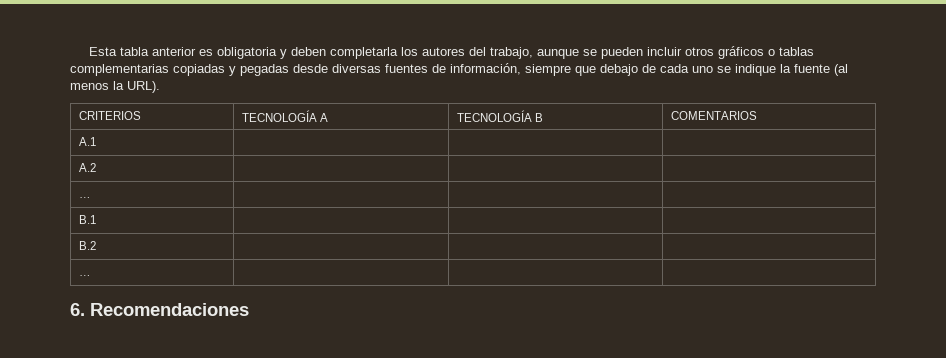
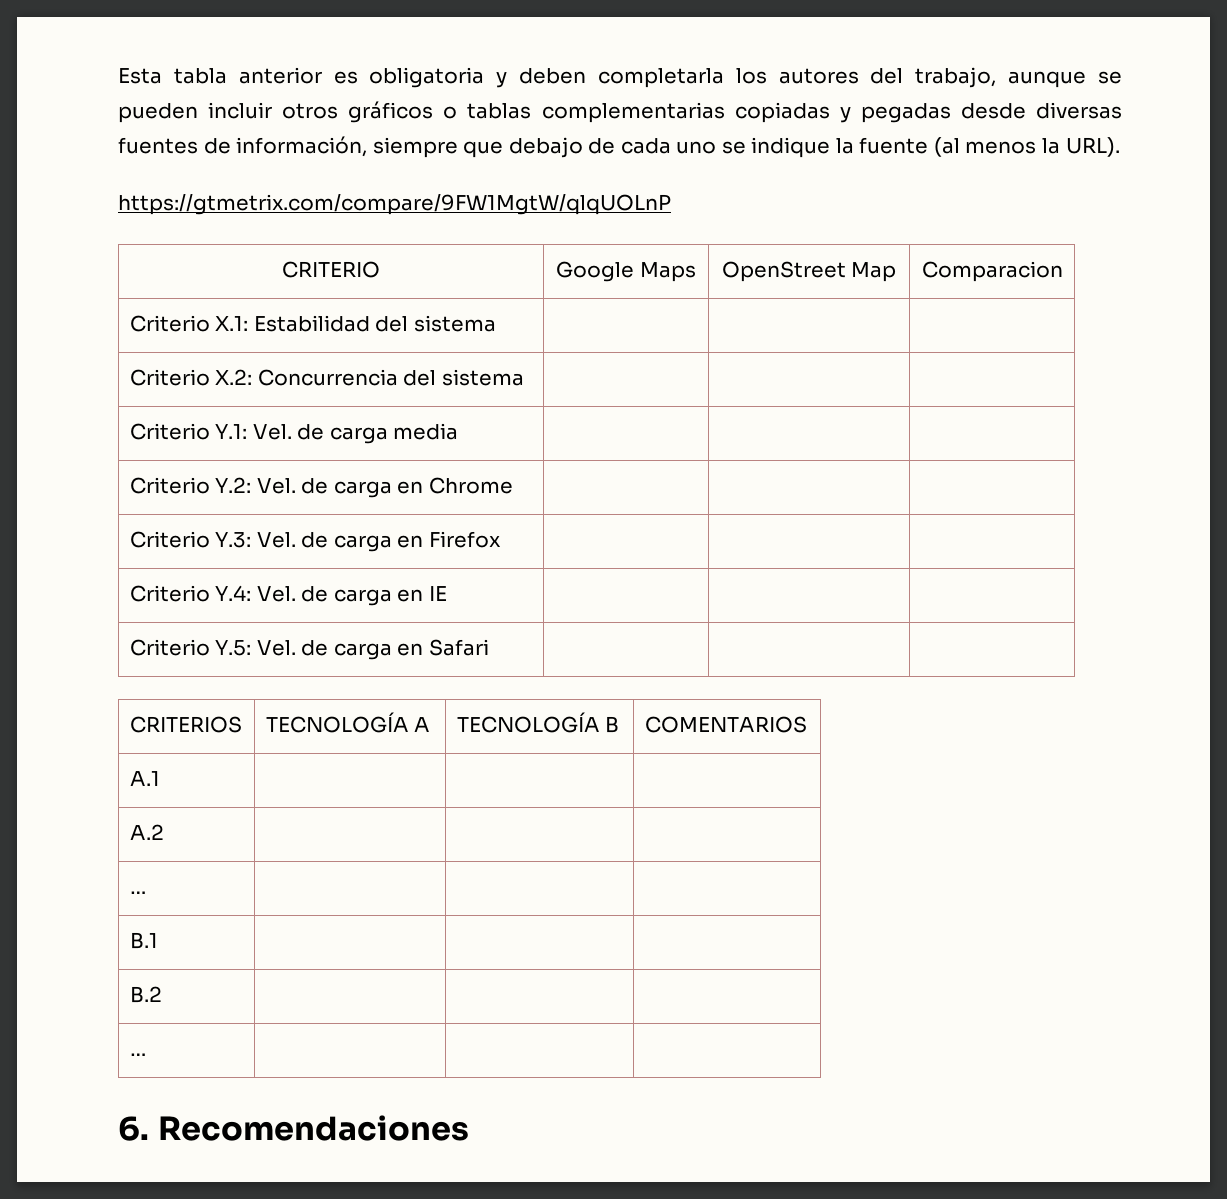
(160, 87) none -> [118,194,671,215] [282,261,380,278] [556,261,696,282] [721,261,897,282] [921,261,1063,282] [129,315,496,332] [129,369,524,386] [129,423,459,444] [129,477,513,498] [129,531,501,552] [129,585,447,606] [129,639,489,660] // https://gtmetrix.com/compare/9FW1MgtW/qlqUOLnP // CRITERIO | Google Maps | OpenStreet Map | Comparacion // Criterio X.1: Estabilidad del sistema | | | // Criterio X.2: Concurrencia del sistema | | | // Criterio Y.1: Vel. de carga media | | | // Criterio Y.2: Vel. de carga en Chrome | | | // Criterio Y.3: Vel. de carga en Firefox | | | // Criterio Y.4: Vel. de carga en IE | | | // Criterio Y.5: Vel. de carga en Safari | | |

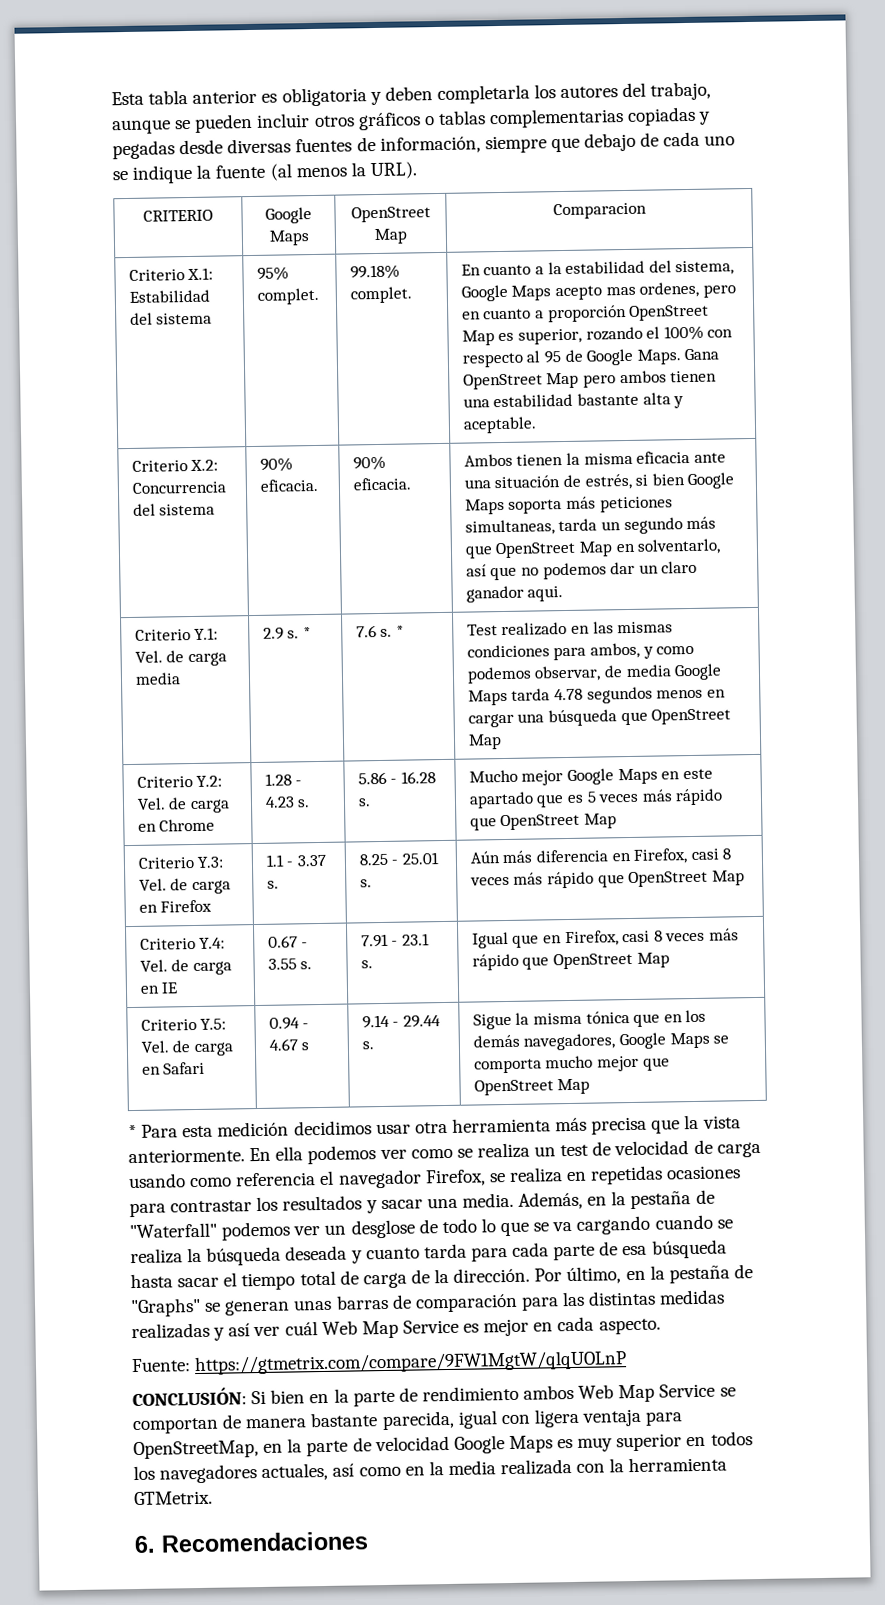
[118,194,671,215] // https://gtmetrix.com/compare/9FW1MgtW/qlqUOLnP -> (417, 170) none
(496, 323) | | -> [256,266,289,281] [256,287,319,305] [349,264,400,280] [349,286,412,304] [460,260,735,276] [460,281,736,302] [461,304,710,323] [461,325,734,346] [461,348,720,368] [462,370,718,390] [462,392,685,409] [462,416,537,434] 95% complet. | 99.18% complet. | En cuanto a la estabilidad del sistema, Google Maps acepto mas ordenes, pero en cuanto a proporción OpenStreet Map es superior, rozando el 100% con respecto al 95 de Google Maps. Gana OpenStreet Map pero ambos tienen una estabilidad bastante alta y aceptable.
(524, 377) | | -> [259,457,293,472] [259,478,318,492] [352,455,386,471] [352,477,411,491] [463,450,726,467] [463,472,735,490] [464,496,673,515] [464,516,717,536] [464,538,722,559] [465,560,698,581] [465,585,564,603] 90% eficacia. | 90% eficacia. | Ambos tienen la misma eficacia ante una situación de estrés, si bien Google Maps soporta más peticiones simultaneas, tarda un segundo más que OpenStreet Map en solventarlo, así que no podemos dar un claro ganador aqui.
(459, 431) | | -> [262,627,311,640] [355,625,404,638] [466,621,674,637] [466,642,695,661] [466,663,723,684] [467,686,726,706] [467,708,732,728] [467,734,502,750] 2.9 s. * | 7.6 s. * | Test realizado en las mismas condiciones para ambos, y como podemos observar, de media Google Maps tarda 4.78 segundos menos en cargar una búsqueda que OpenStreet Map
(513, 485) | | -> [264,773,303,786] [264,796,311,808] [357,771,436,785] [357,798,371,807] [468,768,713,786] [468,788,724,809] [469,813,617,831] 1.28 - 4.23 s. | 5.86 - 16.28 s. | Mucho mejor Google Maps en este apartado que es 5 veces más rápido que OpenStreet Map
(501, 539) | | -> [265,854,327,867] [266,880,279,889] [358,852,439,866] [359,879,372,888] [469,848,732,864] [469,870,745,889] 1.1 - 3.37 s. | 8.25 - 25.01 s. | Aún más diferencia en Firefox, casi 8 veces más rápido que OpenStreet Map
(447, 593) | | -> [267,935,309,948] [267,958,313,970] [360,933,430,948] [360,960,373,969] [471,928,739,949] [471,952,670,971] 0.67 - 3.55 s. | 7.91 - 23.1 s. | Igual que en Firefox, casi 8 veces más rápido que OpenStreet Map
[129,716,242,733] [265,712,431,733] [456,712,620,733] [644,716,807,733] [129,771,160,786] [129,824,164,840] [129,891,147,894] [129,932,158,949] [129,986,162,1003] [129,1053,147,1056] | | // CRITERIOS | TECNOLOGÍA A | TECNOLOGÍA B | COMENTARIOS // A.1 | | | // A.2 | | | // … | | | // B.1 | | | // B.2 | | | // … | | | -> [268,1017,310,1030] [268,1038,310,1051] [361,1014,441,1029] [361,1041,374,1050] [472,1009,707,1030] [472,1032,730,1051] [473,1055,670,1074] [473,1078,591,1096] [128,1114,741,1139] [128,1139,761,1165] [128,1165,742,1189] [129,1189,715,1218] [129,1214,733,1241] [130,1239,727,1266] [130,1264,753,1291] [130,1289,726,1318] [131,1316,661,1341] [131,1350,628,1376] [132,1383,736,1407] [132,1408,684,1435] [133,1431,753,1460] [133,1456,728,1484] [134,1490,213,1506] 0.94 - 4.67 s | 9.14 - 29.44 s. | Sigue la misma tónica que en los demás navegadores, Google Maps se comporta mucho mejor que OpenStreet Map // * Para esta medición decidimos usar otra herramienta más precisa que la vista anteriormente. En ella podemos ver como se realiza un test de velocidad de carga usando como referencia el navegador Firefox, se realiza en repetidas ocasiones para contrastar los resultados y sacar una media. Además, en la pestaña de "Waterfall" podemos ver un desglose de todo lo que se va cargando cuando se realiza la búsqueda deseada y cuanto tarda para cada parte de esa búsqueda hasta sacar el tiempo total de carga de la dirección. Por último, en la pestaña de "Graphs" se generan unas barras de comparación para las distintas medidas realizadas y así ver cuál Web Map Service es mejor en cada aspecto. // Fuente: https://gtmetrix.com/compare/9FW1MgtW/qlqUOLnP // CONCLUSIÓN: Si bien en la parte de rendimiento ambos Web Map Service se comportan de manera bastante parecida, igual con ligera ventaja para OpenStreetMap, en la parte de velocidad Google Maps es muy superior en todos los navegadores actuales, así como en la media realizada con la herramienta GTMetrix.

